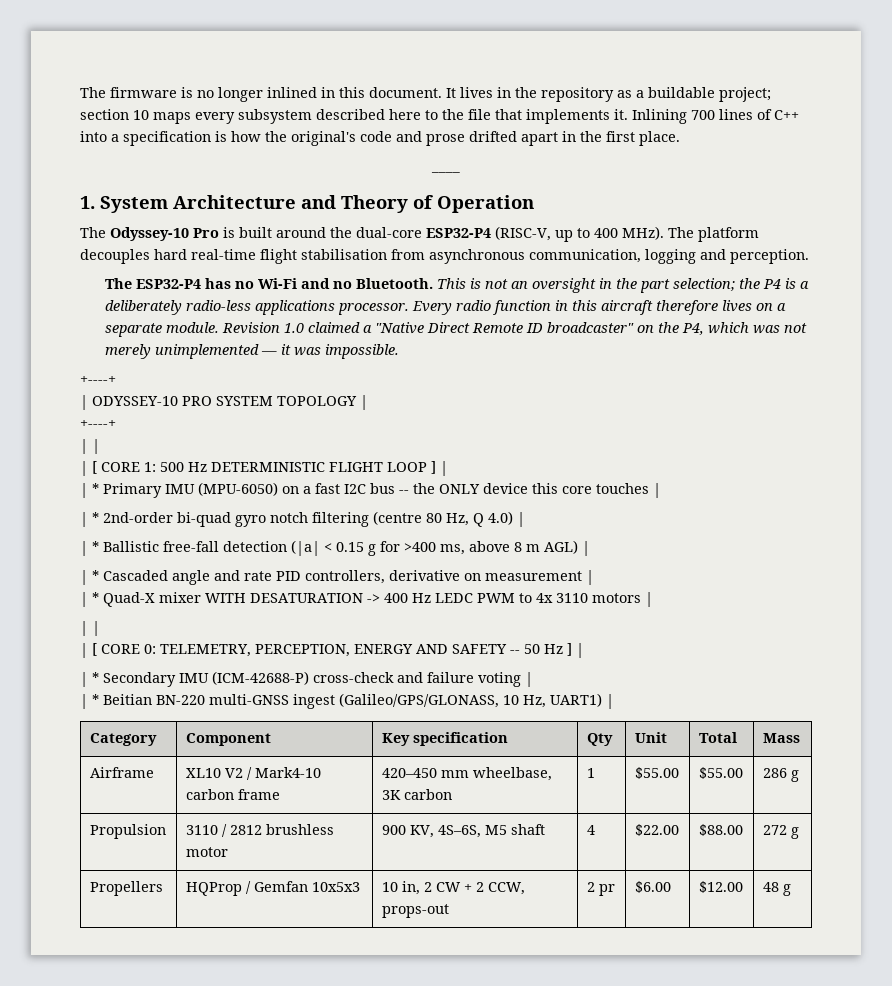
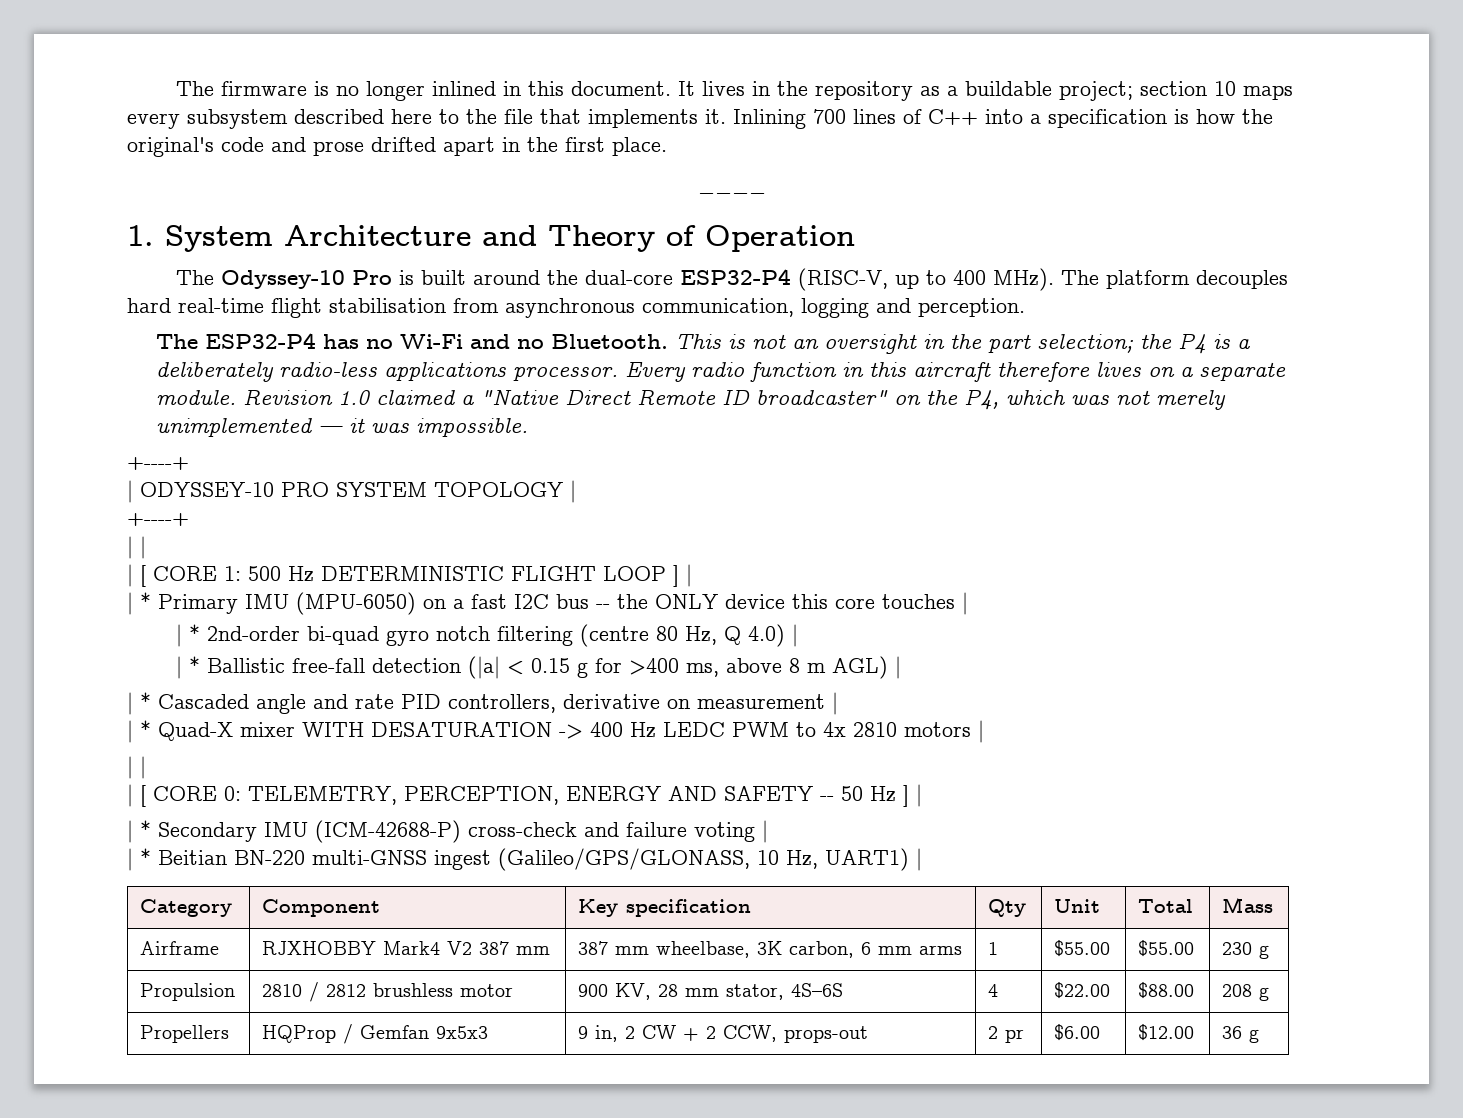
[556,593,588,603] 3110 -> [853,722,897,737] 2810
[185,767,321,780] [185,789,280,800] [381,767,552,781] [381,789,452,800] XL10 V2 / Mark4-10 carbon frame | 420–450 mm wheelbase, 3K carbon -> [262,941,551,955] [578,941,963,958] RJXHOBBY Mark4 V2 387 mm | 387 mm wheelbase, 3K carbon, 6 mm arms
[762,768,787,778] 286 -> [1222,942,1253,955] 230
[185,825,218,835] 3110 -> [262,984,303,997] 2810
[437,824,545,838] 4S–6S, M5 shaft -> [658,983,844,1000] 28 mm stator, 4S–6S
[762,825,787,835] 272 -> [1222,984,1253,997] 208
[311,882,360,892] [381,882,398,892] 10x5x3 | 10 -> [436,1026,489,1039] [578,1026,589,1039] 9x5x3 | 9
[762,882,779,892] 48 -> [1222,1026,1243,1039] 36

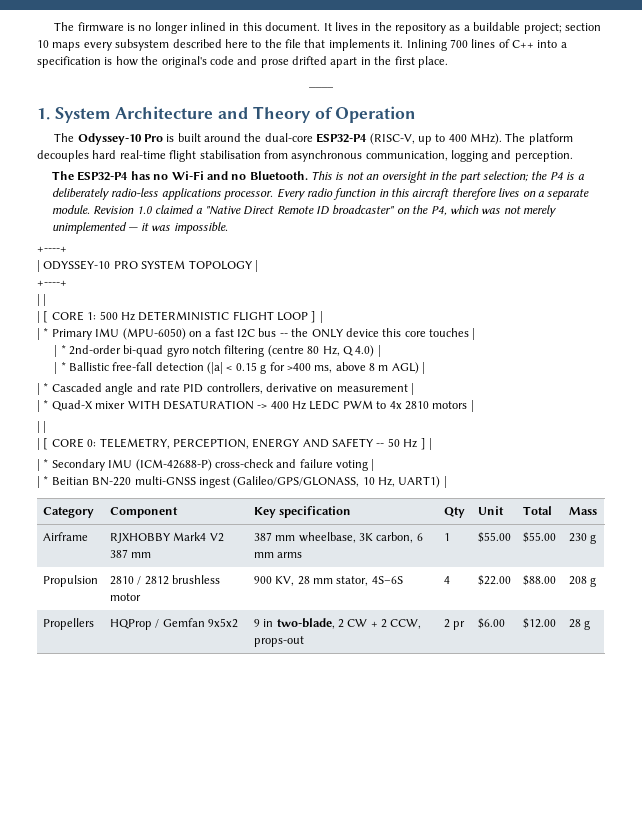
[436,1026,489,1039] 9x5x3 -> [207,618,238,628] 9x5x2
[595,1025,619,1042] in, -> [263,618,335,629] in two-blade,
[1222,1026,1243,1039] 36 -> [568,619,581,628] 28

